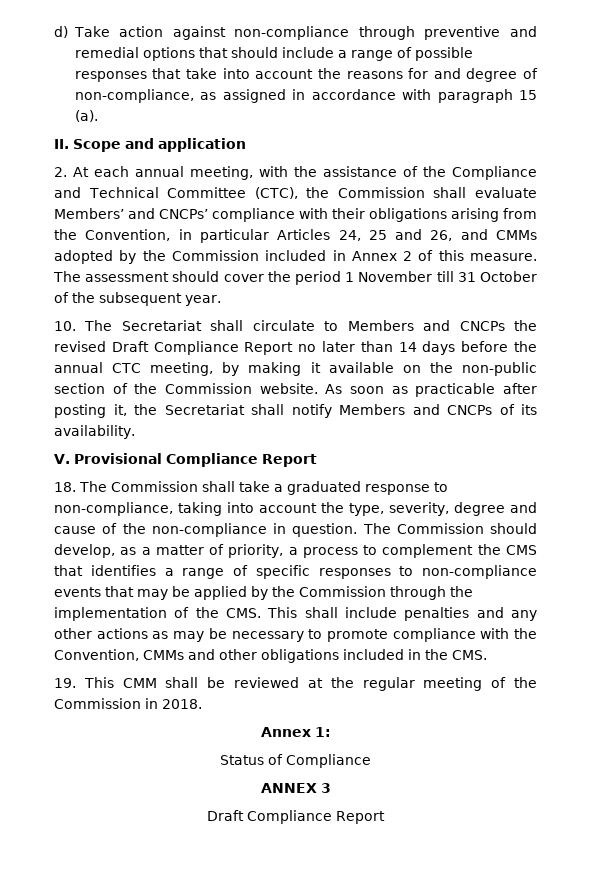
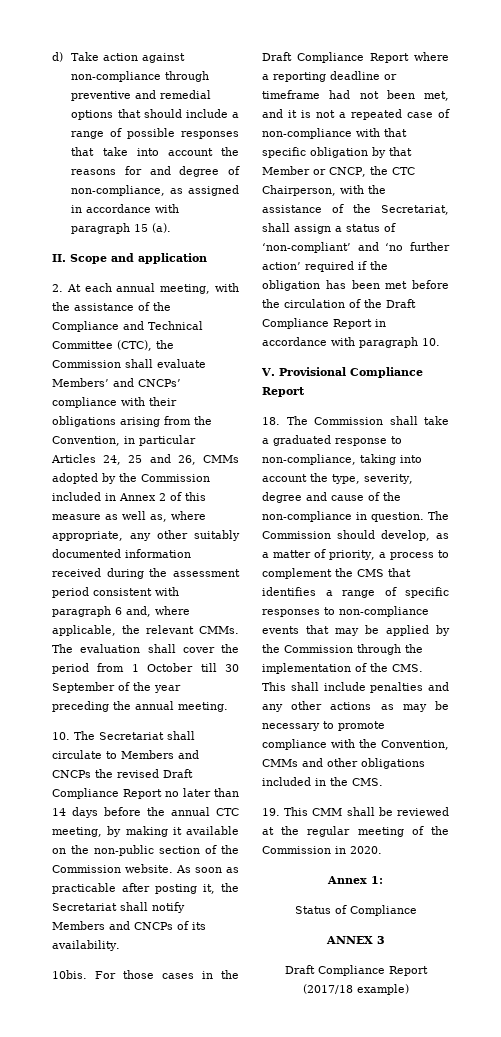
[460,229,488,240] and -> (196, 460) none
[470,253,537,261] [53,271,537,285] [54,292,221,306] measure. The assessment should cover the period 1 November till 31 October of the subsequent year. -> [52,511,206,522] [52,530,240,541] [52,549,191,558] [52,568,240,579] [52,587,179,598] [52,606,190,617] [52,625,239,636] [52,644,239,653] [52,663,240,674] [52,682,181,693] [52,701,228,712] measure as well as, where appropriate, any other suitably documented information received during the assessment period consistent with paragraph 6 and, where applicable, the relevant CMMs. The evaluation shall cover the period from 1 October till 30 September of the year preceding the annual meeting.
(135, 432) none -> [52,970,239,979] [262,52,449,63] [262,71,397,82] [262,90,449,101] [262,109,450,120] [262,128,407,139] [262,147,412,158] [262,166,415,177] [262,185,386,196] [262,204,449,215] [262,223,396,234] [262,242,450,253] [262,261,388,272] [262,280,449,291] [262,299,416,308] [262,318,386,329] [262,337,440,348] // 10bis. For those cases in the Draft Compliance Report where a reporting deadline or timeframe had not been met, and it is not a repeated case of non-compliance with that specific obligation by that Member or CNCP, the CTC Chairperson, with the assistance of the Secretariat, shall assign a status of ‘non-compliant’ and ‘no further action’ required if the obligation has been met before the circulation of the Draft Compliance Report in accordance with paragraph 10.
[162,699,202,709] 2018. -> [350,846,382,854] 2020.
(385, 817) none -> [302,984,409,995] (2017/18 example)

